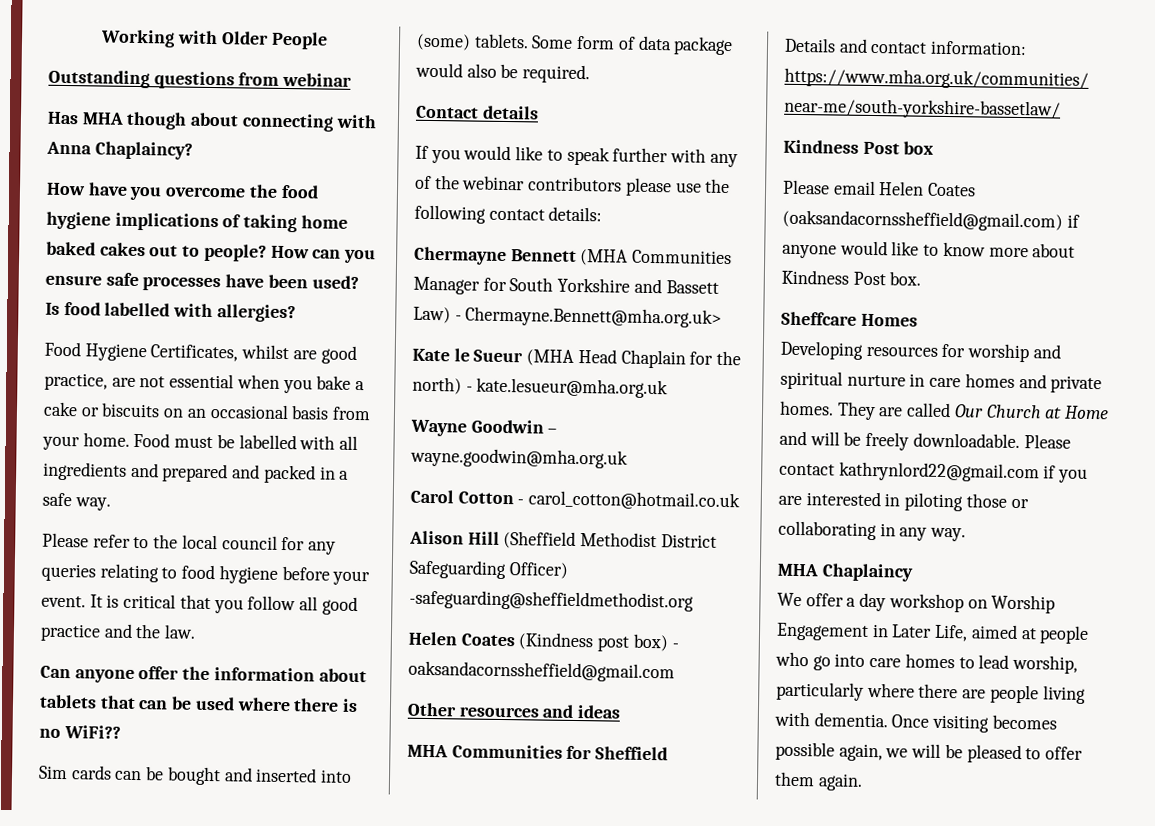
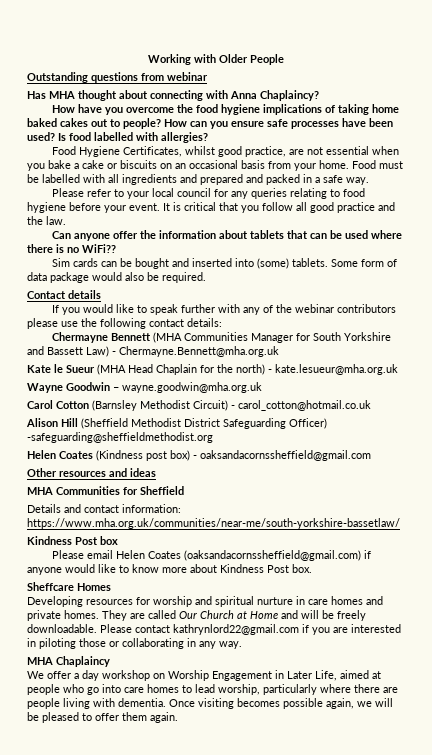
[126,111,188,130] though -> [78,90,117,101] thought
[292,350,317,360] are -> (216, 150) none
[153,534,179,549] the -> [127,191,150,199] your
[465,306,723,328] Chermayne.Bennett@mha.org.uk> -> [119,346,279,357] Chermayne.Bennett@mha.org.uk
(514, 498) none -> [92,400,228,411] (Barnsley Methodist Circuit)

